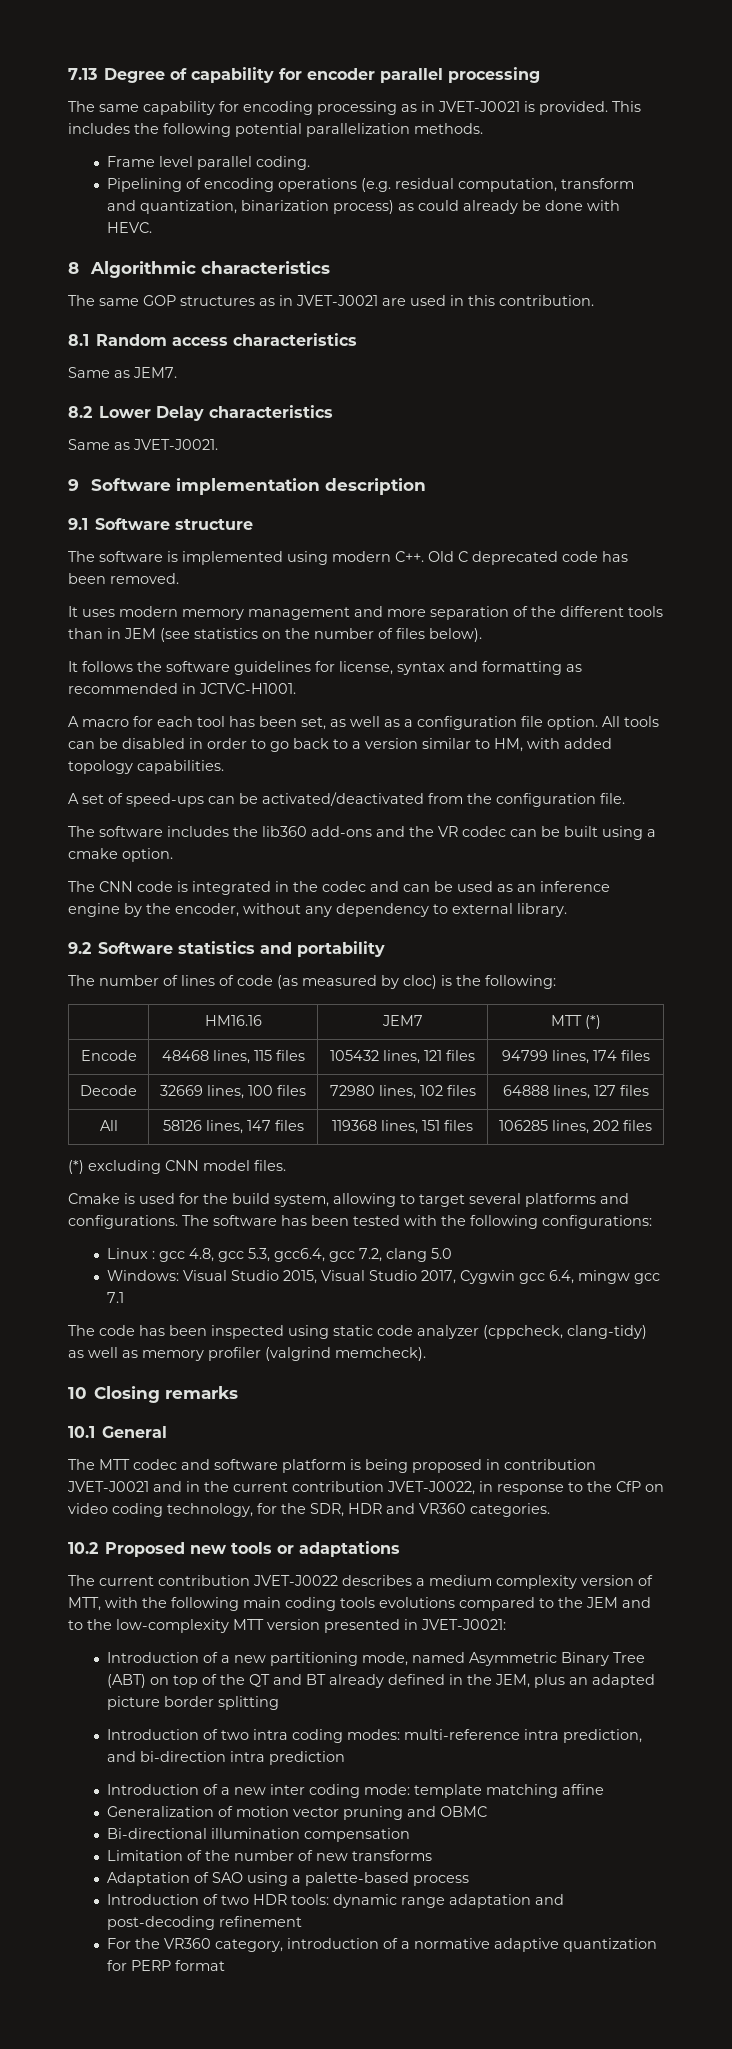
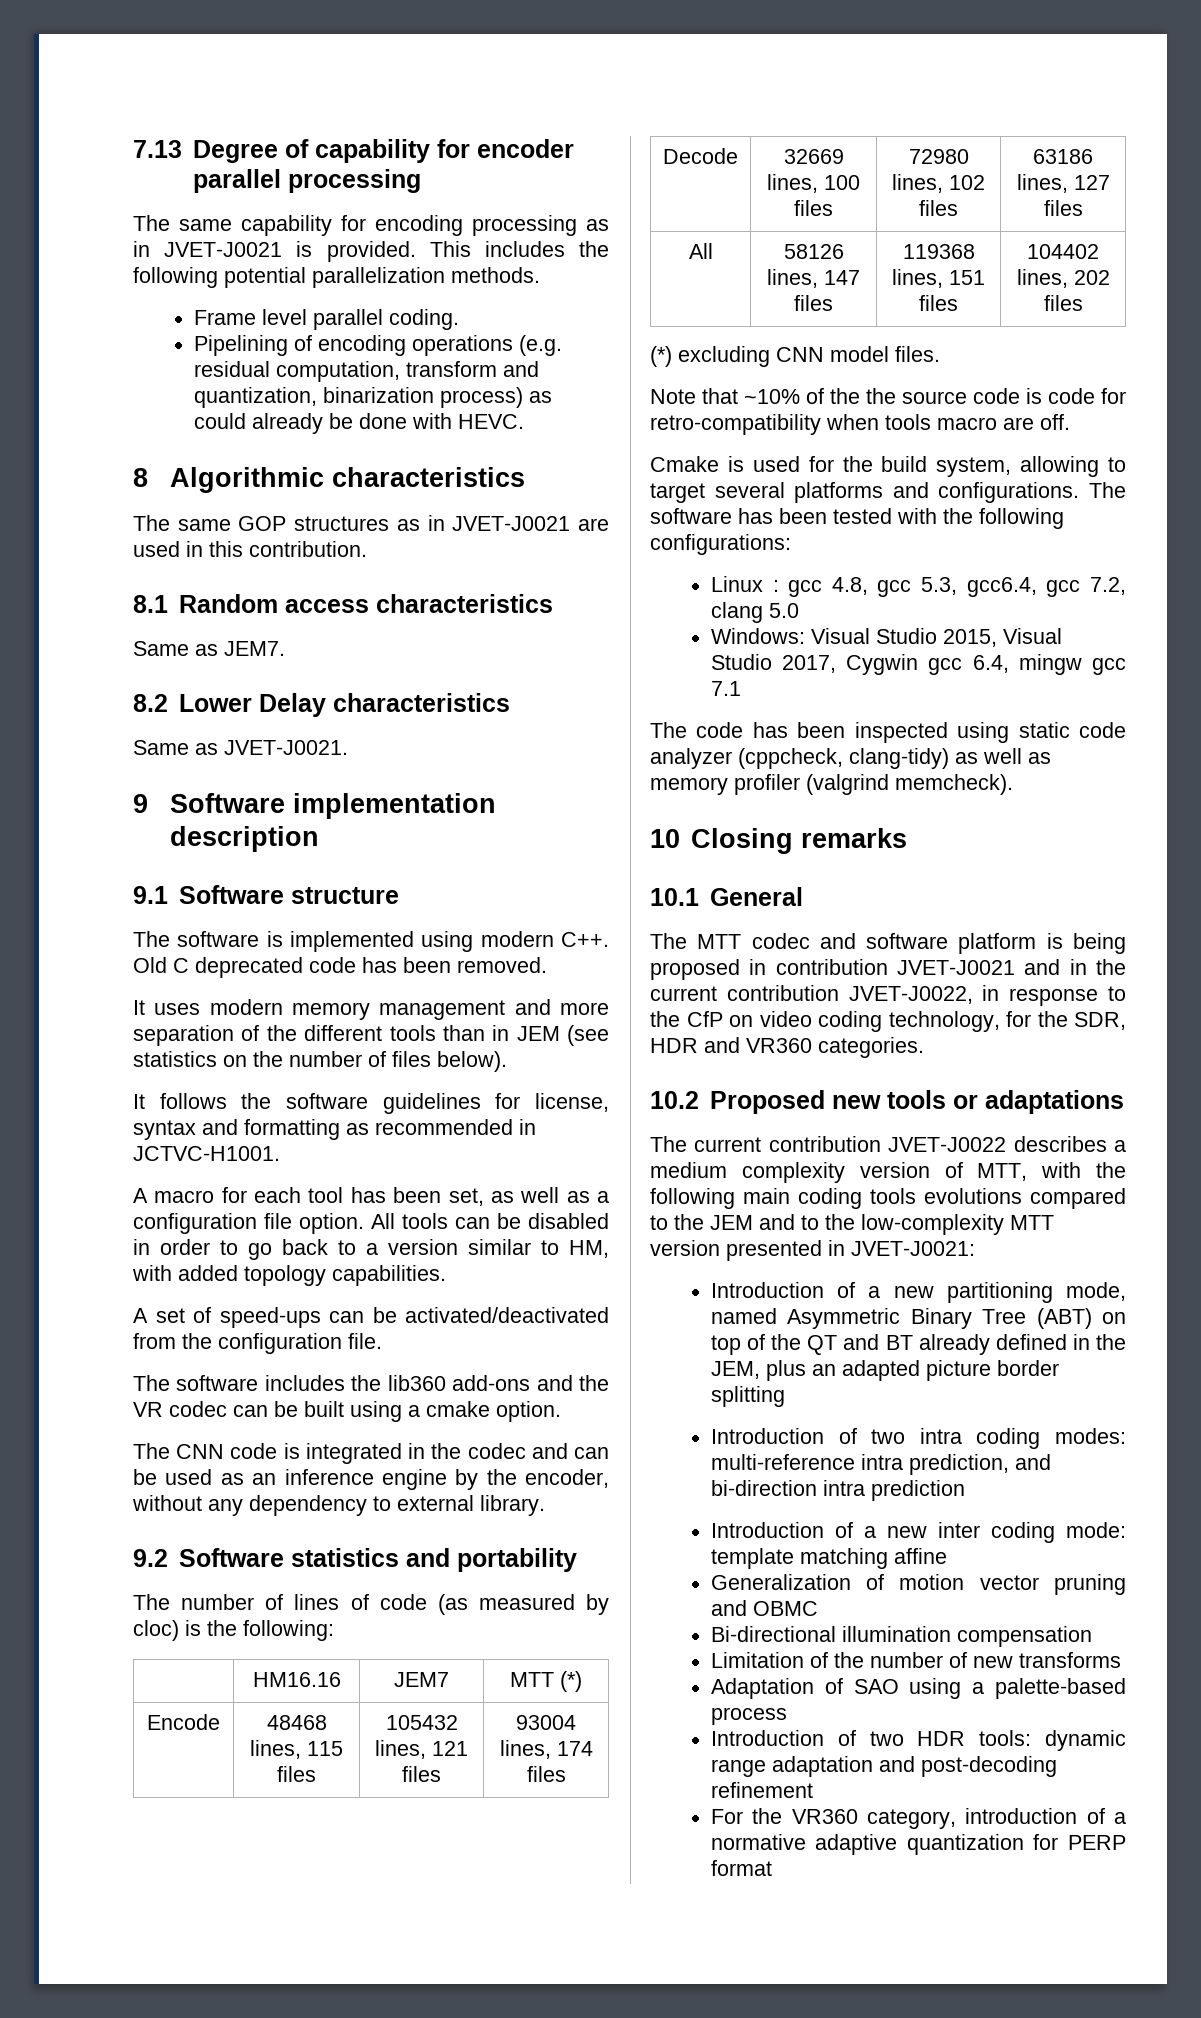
[501,1050,548,1061] 94799 -> [516,1715,576,1730] 93004
[502,1085,549,1096] 64888 -> [1033,149,1093,164] 63186
[499,1120,548,1131] 106285 -> [1027,244,1099,259] 104402
(286, 1165) none -> [650,388,1126,404] [650,414,1070,435] // Note that ~10% of the the source code is code for retro-compatibility when tools macro are off.

